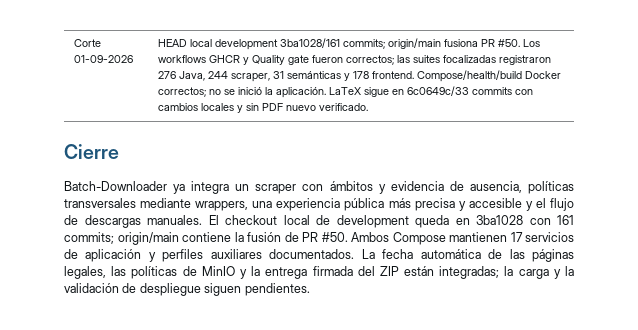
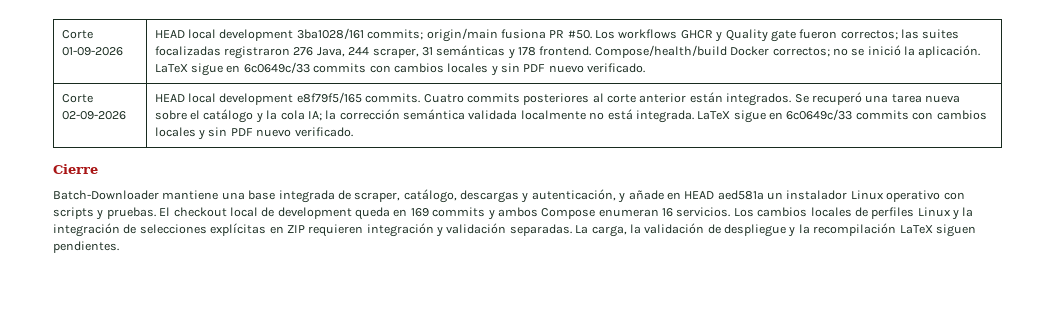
[64,144,119,159] [64,181,574,194] [64,198,574,211] [64,215,202,228] // Cierre // Batch-Downloader ya integra un scraper con ámbitos y evidencia de ausencia, políticas transversales mediante wrappers, una experiencia pública más precisa y accesible y el flujo de descargas manuales. -> [61,94,93,103] [61,111,126,120] [154,92,961,106] [154,109,987,123] [154,127,353,140] [53,164,98,174] [53,189,965,203] [53,207,156,220] // Corte 02-09-2026 | HEAD local development e8f79f5/165 commits. Cuatro commits posteriores al corte anterior están integrados. Se recuperó una tarea nueva sobre el catálogo y la cola IA; la corrección semántica validada localmente no está integrada. LaTeX sigue en 6c0649c/33 commits con cambios locales y sin PDF nuevo verificado. // Cierre // Batch-Downloader mantiene una base integrada de scraper, catálogo, descargas y autenticación, y añade en HEAD aed581a un instalador Linux operativo con scripts y pruebas.
[476,215,574,225] [64,232,574,245] [64,249,574,262] [64,266,574,279] [64,283,201,296] 3ba1028 con 161 commits; origin/main contiene la fusión de PR #50. Ambos Compose mantienen 17 servicios de aplicación y perfiles auxiliares documentados. La fecha automática de las páginas legales, las políticas de MinIO y la entrega firmada del ZIP están integradas; la carga y la validación de despliegue -> [410,207,974,220] [53,223,933,237] 169 commits y ambos Compose enumeran 16 servicios. Los cambios locales de perfiles Linux y la integración de selecciones explícitas en ZIP requieren integración y validación separadas. La carga, la validación de despliegue y la recompilación LaTeX

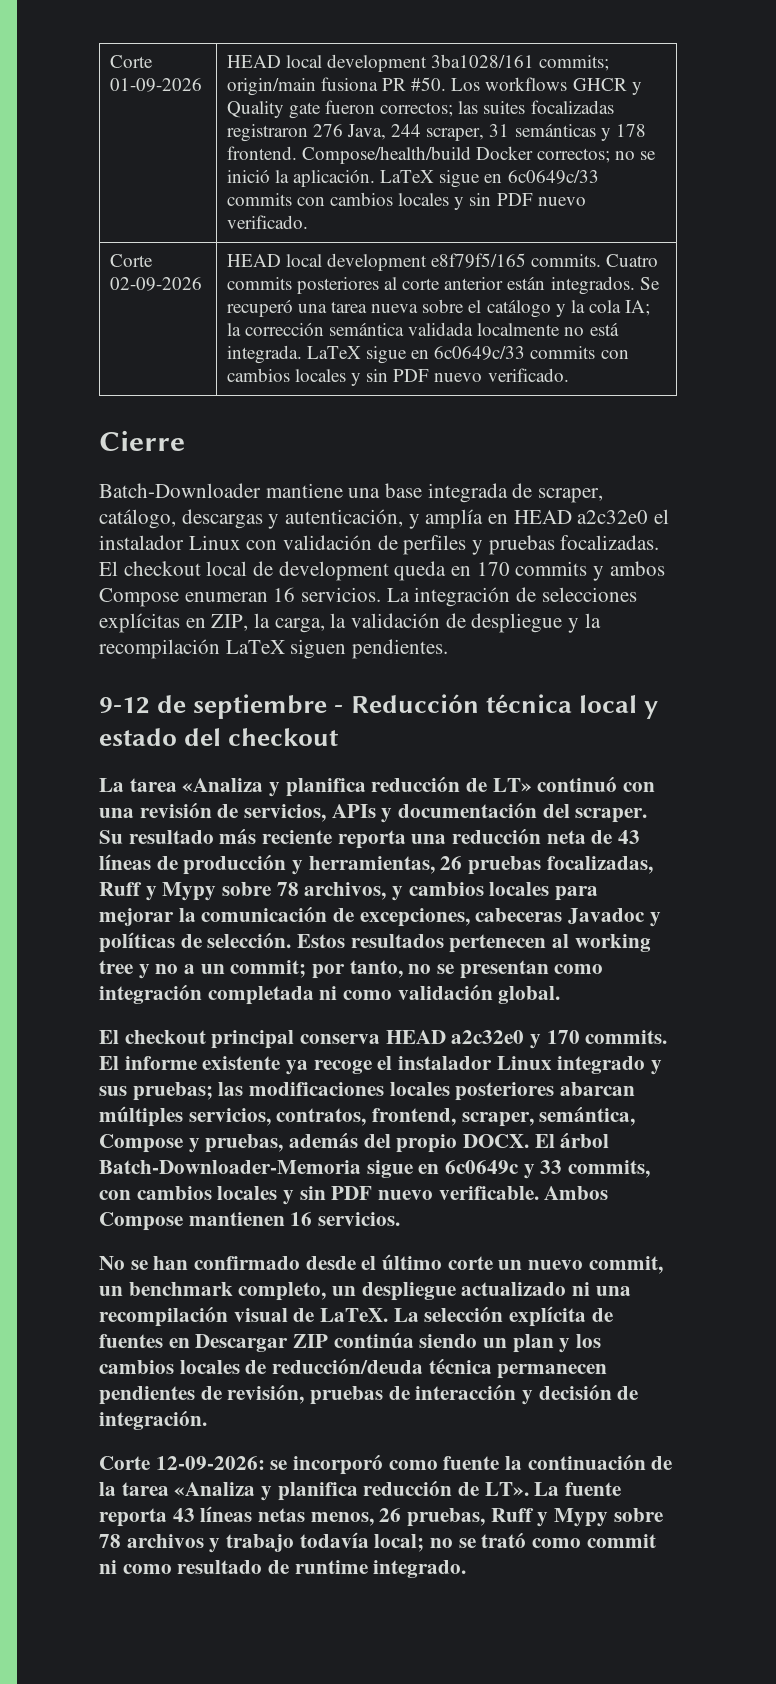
[628,190,664,200] añade -> [425,509,484,529] amplía
[717,190,965,202] [53,207,156,220] aed581a un instalador Linux operativo con scripts y pruebas. -> [577,509,670,524] [99,535,660,555] a2c32e0 el instalador Linux con validación de perfiles y pruebas focalizadas.
[410,208,429,217] 169 -> [476,562,510,576] 170
[733,207,974,220] Los cambios locales de perfiles Linux y la -> [386,588,410,602] La
[286,223,589,237] ZIP requieren integración y validación separadas. La -> [211,613,271,631] ZIP, la
(119, 247) none -> [99,694,659,719] [99,728,340,746] [99,776,656,797] [99,802,648,823] [99,828,641,849] [99,854,653,875] [99,882,599,901] [99,906,661,927] [99,932,651,953] [99,960,604,979] [99,984,561,1005] [99,1030,668,1049] [99,1056,663,1075] [99,1082,636,1101] [99,1106,636,1127] [99,1132,610,1153] [99,1160,651,1179] [99,1186,609,1205] [99,1212,401,1231] [99,1254,663,1274] [99,1282,631,1301] [99,1306,613,1327] [99,1332,602,1353] [99,1358,608,1379] [99,1384,639,1405] [99,1410,207,1430] [99,1454,673,1475] [99,1480,622,1501] [99,1506,663,1527] [99,1532,656,1553] [99,1560,467,1578] // 9-12 de septiembre - Reducción técnica local y estado del checkout // La tarea «Analiza y planifica reducción de LT» continuó con una revisión de servicios, APIs y documentación del scraper. Su resultado más reciente reporta una reducción neta de 43 líneas de producción y herramientas, 26 pruebas focalizadas, Ruff y Mypy sobre 78 archivos, y cambios locales para mejorar la comunicación de excepciones, cabeceras Javadoc y políticas de selección. Estos resultados pertenecen al working tree y no a un commit; por tanto, no se presentan como integración completada ni como validación global. // El checkout principal conserva HEAD a2c32e0 y 170 commits. El informe existente ya recoge el instalador Linux integrado y sus pruebas; las modificaciones locales posteriores abarcan múltiples servicios, contratos, frontend, scraper, semántica, Compose y pruebas, además del propio DOCX. El árbol Batch-Downloader-Memoria sigue en 6c0649c y 33 commits, con cambios locales y sin PDF nuevo verificable. Ambos Compose mantienen 16 servicios. // No se han confirmado desde el último corte un nuevo commit, un benchmark completo, un despliegue actualizado ni una recompilación visual de LaTeX. La selección explícita de fuentes en Descargar ZIP continúa siendo un plan y los cambios locales de reducción/deuda técnica permanecen pendientes de revisión, pruebas de interacción y decisión de integración. // Corte 12-09-2026: se incorporó como fuente la continuación de la tarea «Analiza y planifica reducción de LT». La fuente reporta 43 líneas netas menos, 26 pruebas, Ruff y Mypy sobre 78 archivos y trabajo todavía local; no se trató como commit ni como resultado de runtime integrado.

